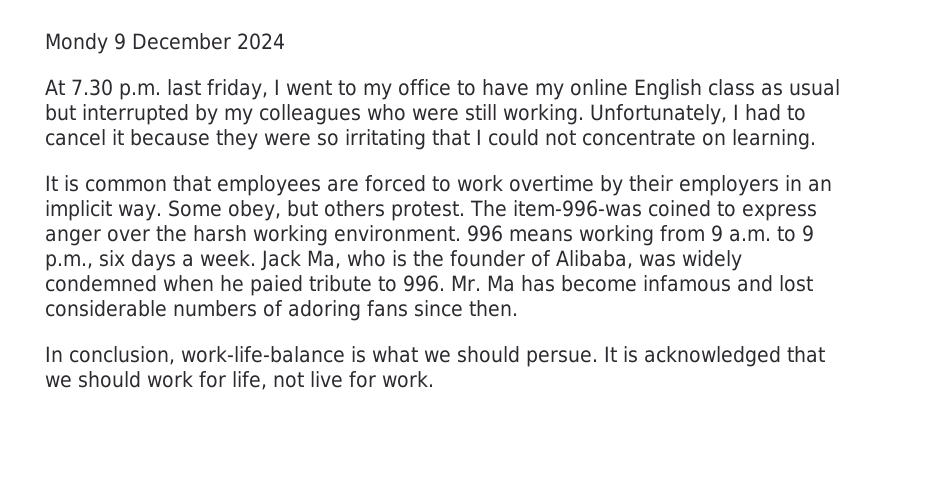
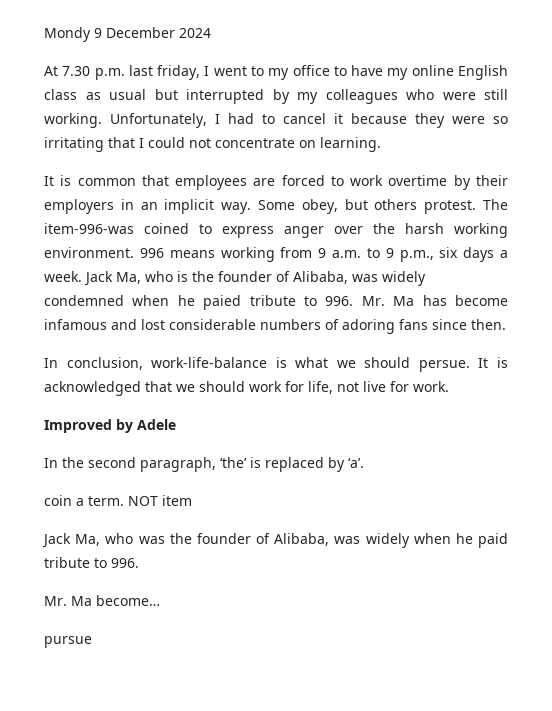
(434, 379) none -> [44,419,176,433] [44,457,364,472] [44,495,192,506] [42,533,509,548] [44,557,139,568] [44,595,160,606] [44,636,92,648] // Improved by Adele // In the second paragraph, ‘the’ is replaced by ‘a’. // coin a term. NOT item // Jack Ma, who was the founder of Alibaba, was widely when he paid tribute to 996. // Mr. Ma become… // pursue

